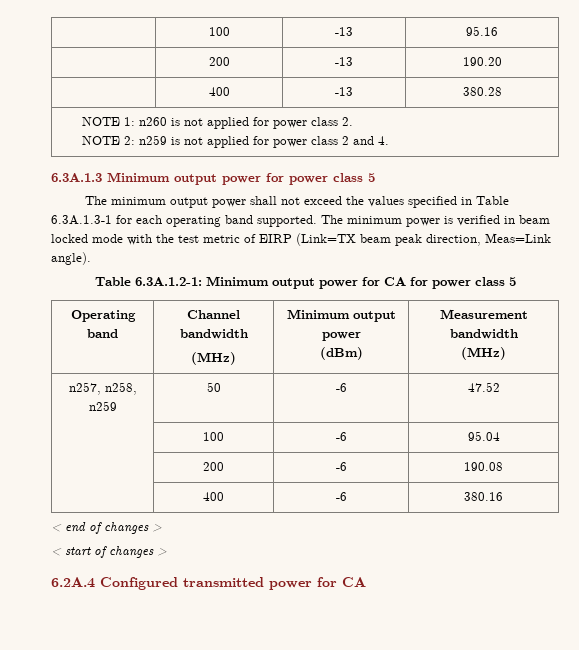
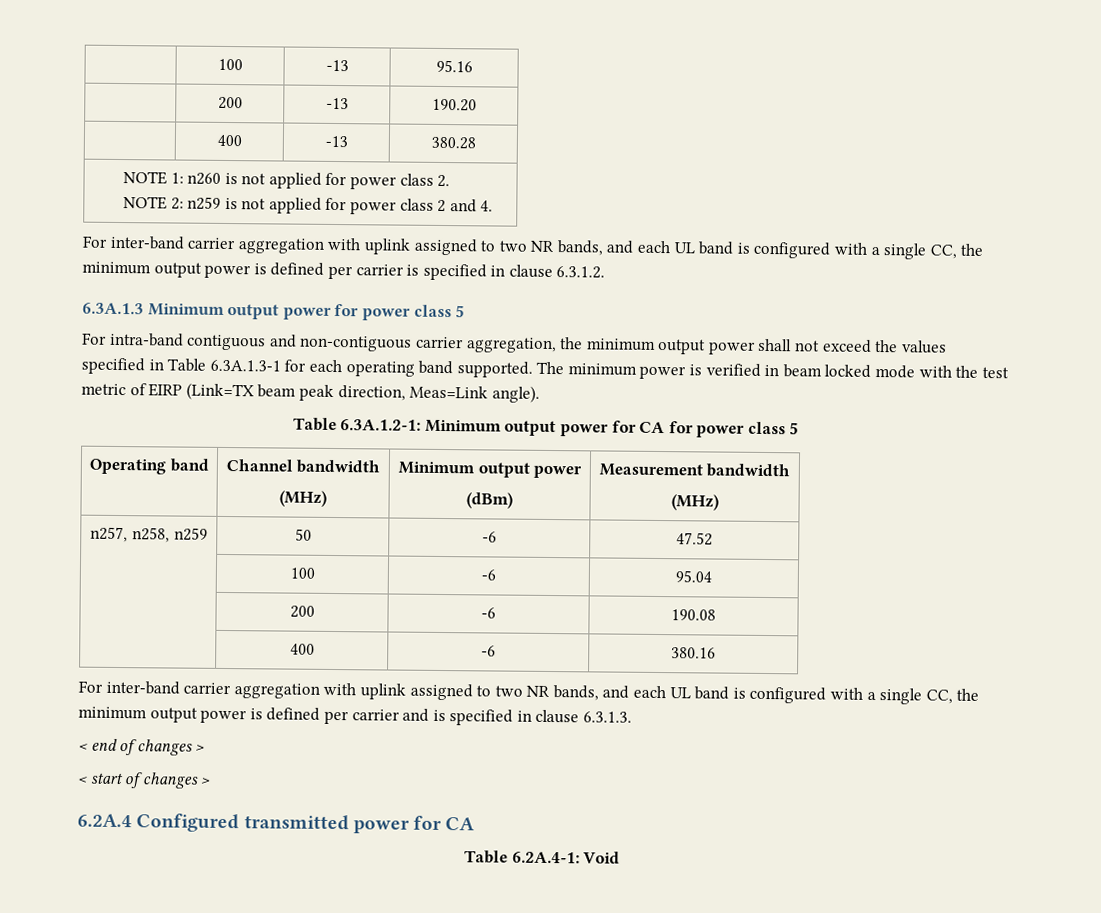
(390, 140) none -> [82,235,984,260] [82,261,606,281] // For inter-band carrier aggregation with uplink assigned to two NR bands, and each UL band is configured with a single CC, the minimum output power is defined per carrier is specified in clause 6.3.1.2.
[84,196,107,205] The -> [82,332,584,354] For intra-band contiguous and non-contiguous carrier aggregation, the
(503, 496) none -> [78,680,980,705] [78,706,633,726] // For inter-band carrier aggregation with uplink assigned to two NR bands, and each UL band is configured with a single CC, the minimum output power is defined per carrier and is specified in clause 6.3.1.3.
(366, 582) none -> [463,850,621,864] // Table 6.2A.4-1: Void

